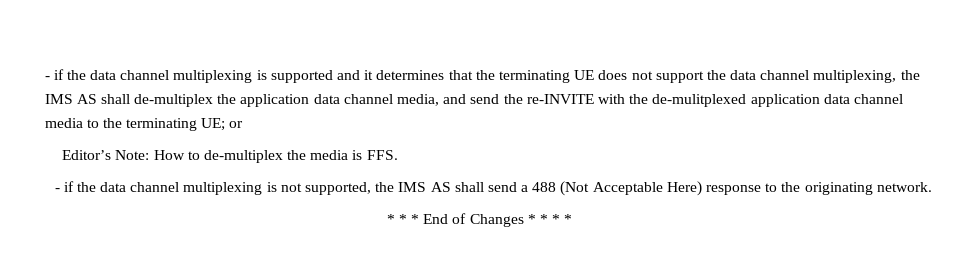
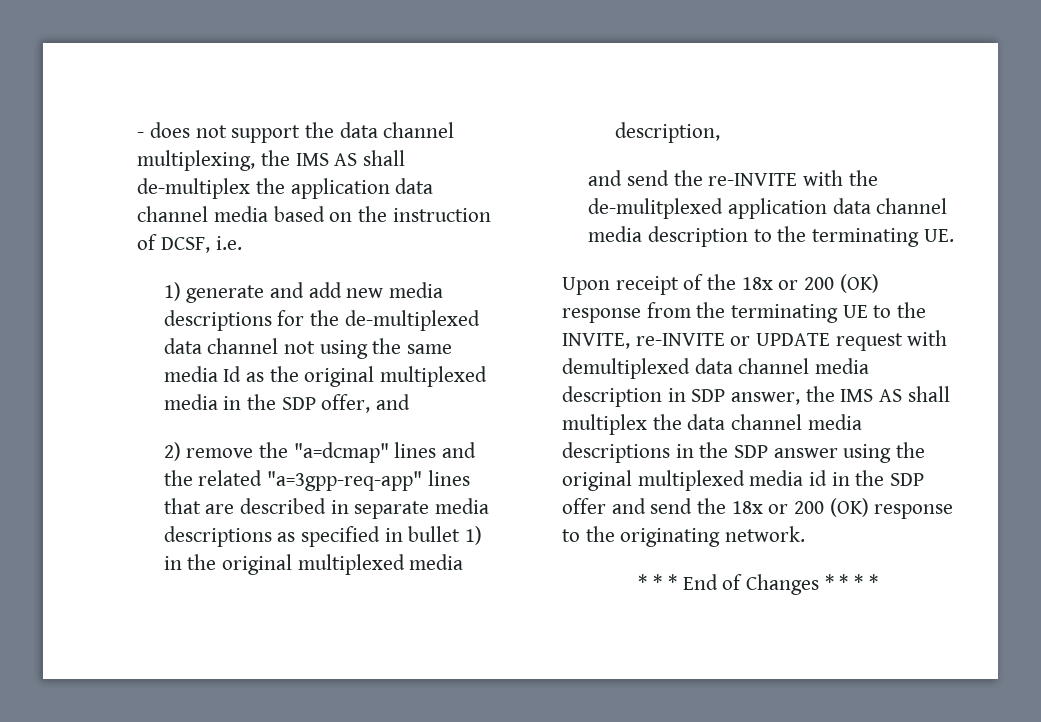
[44,69,595,83] - if the data channel multiplexing is supported and it determines that the terminating UE -> [137,132,145,138] -
[397,94,440,106] media, -> [213,206,491,222] [137,234,242,253] [163,282,443,303] [163,310,480,331] [163,338,452,359] [163,366,487,387] [163,394,410,413] [163,442,476,463] [163,470,470,491] [163,498,489,519] [163,526,482,547] [163,554,464,575] [614,122,720,143] media based on the instruction of DCSF, i.e. // 1) generate and add new media descriptions for the de-multiplexed data channel not using the same media Id as the original multiplexed media in the SDP offer, and // 2) remove the "a=dcmap" lines and the related "a=3gpp-req-app" lines that are described in separate media descriptions as specified in bullet 1) in the original multiplexed media description, //
(83, 123) none -> [647,226,748,247] description
[201,118,244,131] [62,150,398,163] [54,181,702,196] UE; or // Editor’s Note: How to de-multiplex the media is FFS. // - if the data channel multiplexing is not supported, the IMS AS shall send a 488 (Not Acceptable Here) -> [923,229,954,242] [562,274,879,295] [562,302,927,323] [562,330,948,351] [562,358,870,379] [562,386,950,407] [562,414,862,435] [562,442,926,463] [562,470,925,491] [562,498,869,517] UE. // Upon receipt of the 18x or 200 (OK) response from the terminating UE to the INVITE, re-INVITE or UPDATE request with demultiplexed data channel media description in SDP answer, the IMS AS shall multiplex the data channel media descriptions in the SDP answer using the original multiplexed media id in the SDP offer and send the 18x or 200 (OK)

